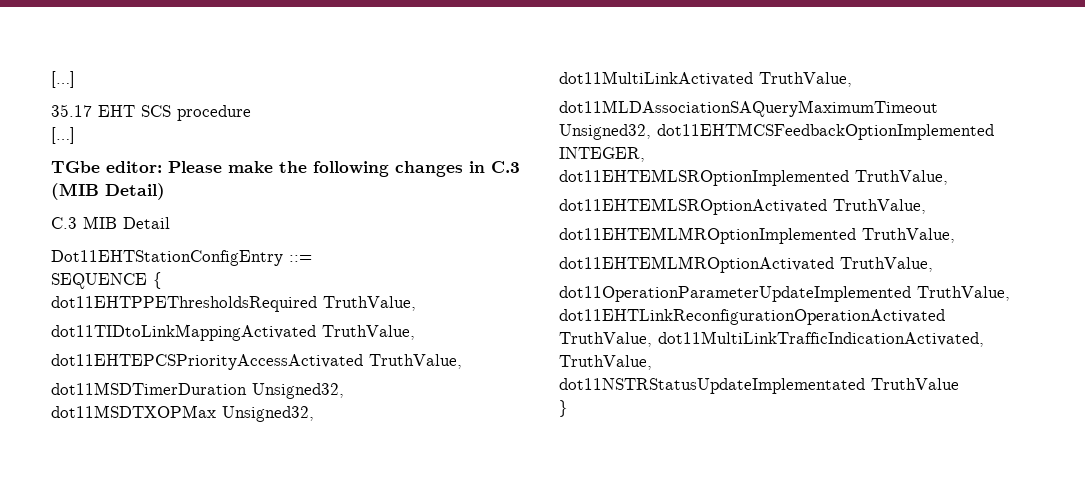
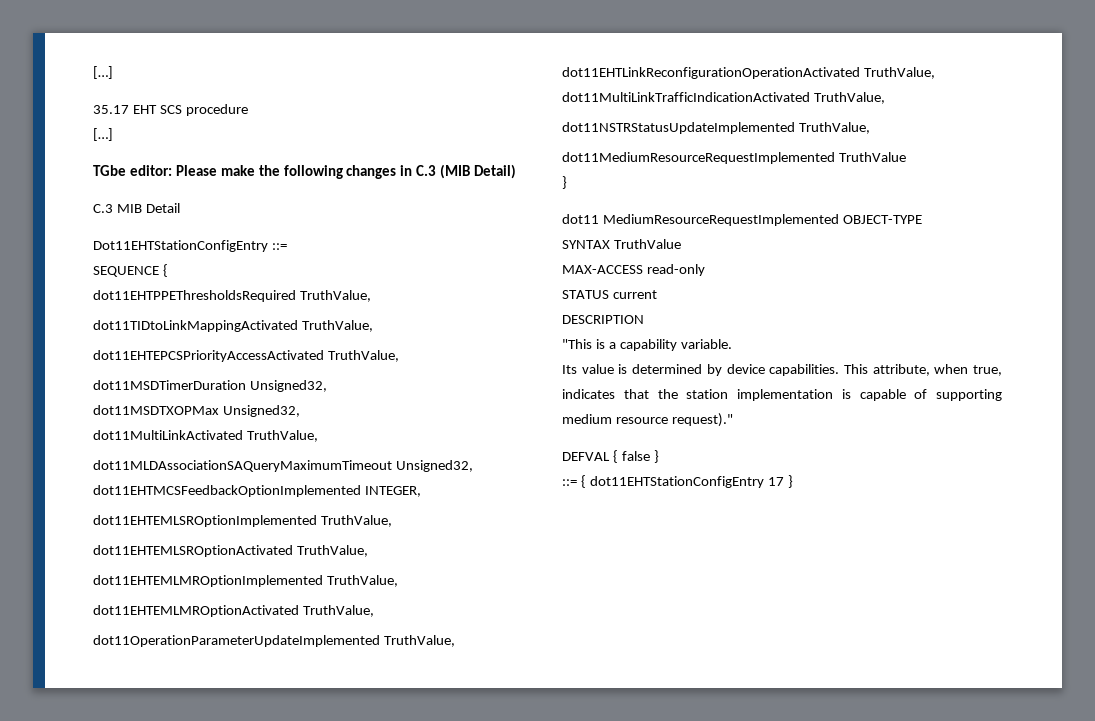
[658,331,984,347] [559,355,652,370] [559,378,865,394] dot11MultiLinkTrafficIndicationActivated, TruthValue, // dot11NSTRStatusUpdateImplementated -> [562,92,885,104] [562,122,870,134] [562,152,835,164] dot11MultiLinkTrafficIndicationActivated TruthValue, // dot11NSTRStatusUpdateImplemented TruthValue, // dot11MediumResourceRequestImplemented
(568, 408) none -> [562,214,922,226] [562,239,681,249] [562,264,705,276] [562,290,657,299] [562,315,644,324] [562,339,732,351] [562,364,1002,376] [562,389,1002,401] [562,413,733,427] [562,450,659,463] [562,475,793,488] // dot11 MediumResourceRequestImplemented OBJECT-TYPE // SYNTAX TruthValue // MAX-ACCESS read-only // STATUS current // DESCRIPTION // "This is a capability variable. // Its value is determined by device capabilities. This attribute, when true, indicates that the station implementation is capable of supporting medium resource request)." // DEFVAL { false } // ::= { dot11EHTStationConfigEntry 17 }

